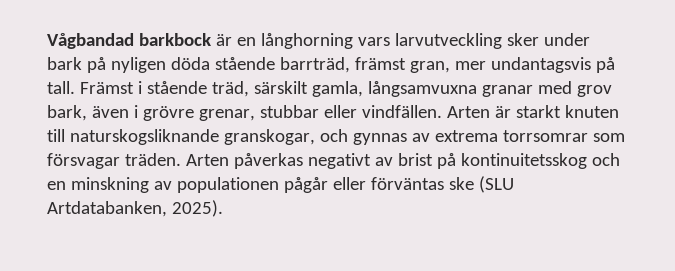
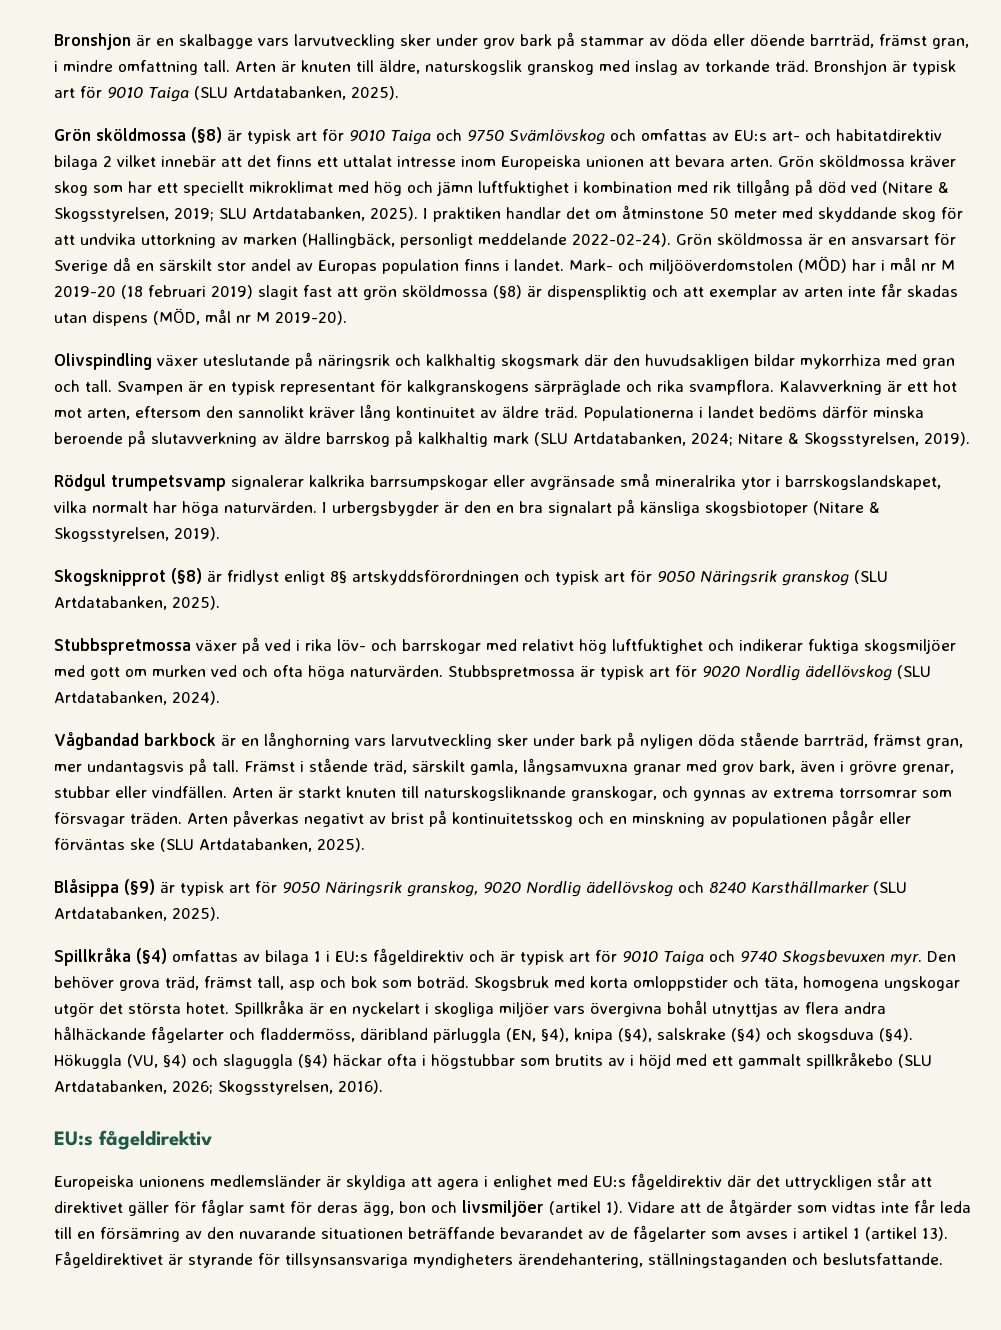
(47, 41) none -> [54,32,969,50] [54,60,956,75] [54,86,399,102] [54,127,942,145] [54,155,956,170] [54,179,949,196] [54,205,963,222] [54,233,956,248] [54,256,955,274] [54,283,958,300] [54,308,347,326] [54,352,955,370] [54,380,957,395] [54,404,924,421] [54,430,970,447] [54,473,941,491] [54,499,880,516] [54,527,220,542] [54,568,888,586] [54,596,220,610] [54,637,956,655] [54,665,931,681] [54,691,220,705] Bronshjon är en skalbagge vars larvutveckling sker under grov bark på stammar av döda eller döende barrträd, främst gran, i mindre omfattning tall. Arten är knuten till äldre, naturskogslik granskog med inslag av torkande träd. Bronshjon är typisk art för 9010 Taiga (SLU Artdatabanken, 2025). // Grön sköldmossa (§8) är typisk art för 9010 Taiga och 9750 Svämlövskog och omfattas av EU:s art- och habitatdirektiv bilaga 2 vilket innebär att det finns ett uttalat intresse inom Europeiska unionen att bevara arten. Grön sköldmossa kräver skog som har ett speciellt mikroklimat med hög och jämn luftfuktighet i kombination med rik tillgång på död ved (Nitare & Skogsstyrelsen, 2019; SLU Artdatabanken, 2025). I praktiken handlar det om åtminstone 50 meter med skyddande skog för att undvika uttorkning av marken (Hallingbäck, personligt meddelande 2022-02-24). Grön sköldmossa är en ansvarsart för Sverige då en särskilt stor andel av Europas population finns i landet. Mark- och miljööverdomstolen (MÖD) har i mål nr M 2019-20 (18 februari 2019) slagit fast att grön sköldmossa (§8) är dispenspliktig och att exemplar av arten inte får skadas utan dispens (MÖD, mål nr M 2019-20). // Olivspindling växer uteslutande på näringsrik och kalkhaltig skogsmark där den huvudsakligen bildar mykorrhiza med gran och tall. Svampen är en typisk representant för kalkgranskogens särpräglade och rika svampflora. Kalavverkning är ett hot mot arten, eftersom den sannolikt kräver lång kontinuitet av äldre träd. Populationerna i landet bedöms därför minska beroende på slutavverkning av äldre barrskog på kalkhaltig mark (SLU Artdatabanken, 2024; Nitare & Skogsstyrelsen, 2019). // Rödgul trumpetsvamp signalerar kalkrika barrsumpskogar eller avgränsade små mineralrika ytor i barrskogslandskapet, vilka normalt har höga naturvärden. I urbergsbygder är den en bra signalart på känsliga skogsbiotoper (Nitare & Skogsstyrelsen, 2019). // Skogsknipprot (§8) är fridlyst enligt 8§ artskyddsförordningen och typisk art för 9050 Näringsrik granskog (SLU Artdatabanken, 2025). // Stubbspretmossa växer på ved i rika löv- och barrskogar med relativt hög luftfuktighet och indikerar fuktiga skogsmiljöer med gott om murken ved och ofta höga naturvärden. Stubbspretmossa är typisk art för 9020 Nordlig ädellövskog (SLU Artdatabanken, 2024). //
(223, 208) none -> [54,879,907,897] [54,907,220,921] [54,948,956,966] [54,976,960,991] [54,1000,886,1017] [54,1026,913,1043] [54,1052,932,1069] [54,1080,383,1095] [54,1130,212,1150] [54,1173,932,1190] [54,1199,971,1217] [54,1225,948,1242] [54,1251,943,1268] // Blåsippa (§9) är typisk art för 9050 Näringsrik granskog, 9020 Nordlig ädellövskog och 8240 Karsthällmarker (SLU Artdatabanken, 2025). // Spillkråka (§4) omfattas av bilaga 1 i EU:s fågeldirektiv och är typisk art för 9010 Taiga och 9740 Skogsbevuxen myr. Den behöver grova träd, främst tall, asp och bok som boträd. Skogsbruk med korta omloppstider och täta, homogena ungskogar utgör det största hotet. Spillkråka är en nyckelart i skogliga miljöer vars övergivna bohål utnyttjas av flera andra hålhäckande fågelarter och fladdermöss, däribland pärluggla (EN, §4), knipa (§4), salskrake (§4) och skogsduva (§4). Hökuggla (VU, §4) och slaguggla (§4) häckar ofta i högstubbar som brutits av i höjd med ett gammalt spillkråkebo (SLU Artdatabanken, 2026; Skogsstyrelsen, 2016). // EU:s fågeldirektiv // Europeiska unionens medlemsländer är skyldiga att agera i enlighet med EU:s fågeldirektiv där det uttryckligen står att direktivet gäller för fåglar samt för deras ägg, bon och livsmiljöer (artikel 1). Vidare att de åtgärder som vidtas inte får leda till en försämring av den nuvarande situationen beträffande bevarandet av de fågelarter som avses i artikel 1 (artikel 13). Fågeldirektivet är styrande för tillsynsansvariga myndigheters ärendehantering, ställningstaganden och beslutsfattande.

